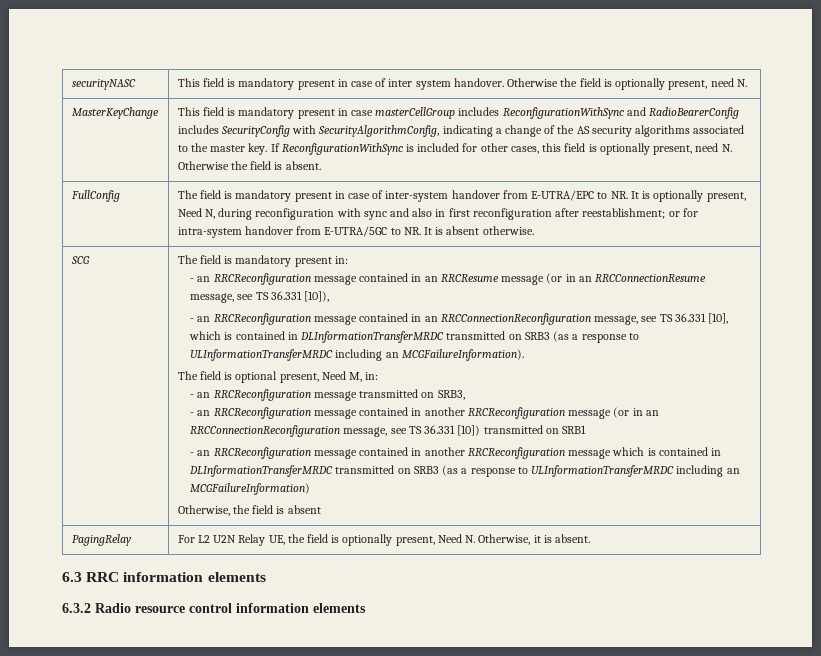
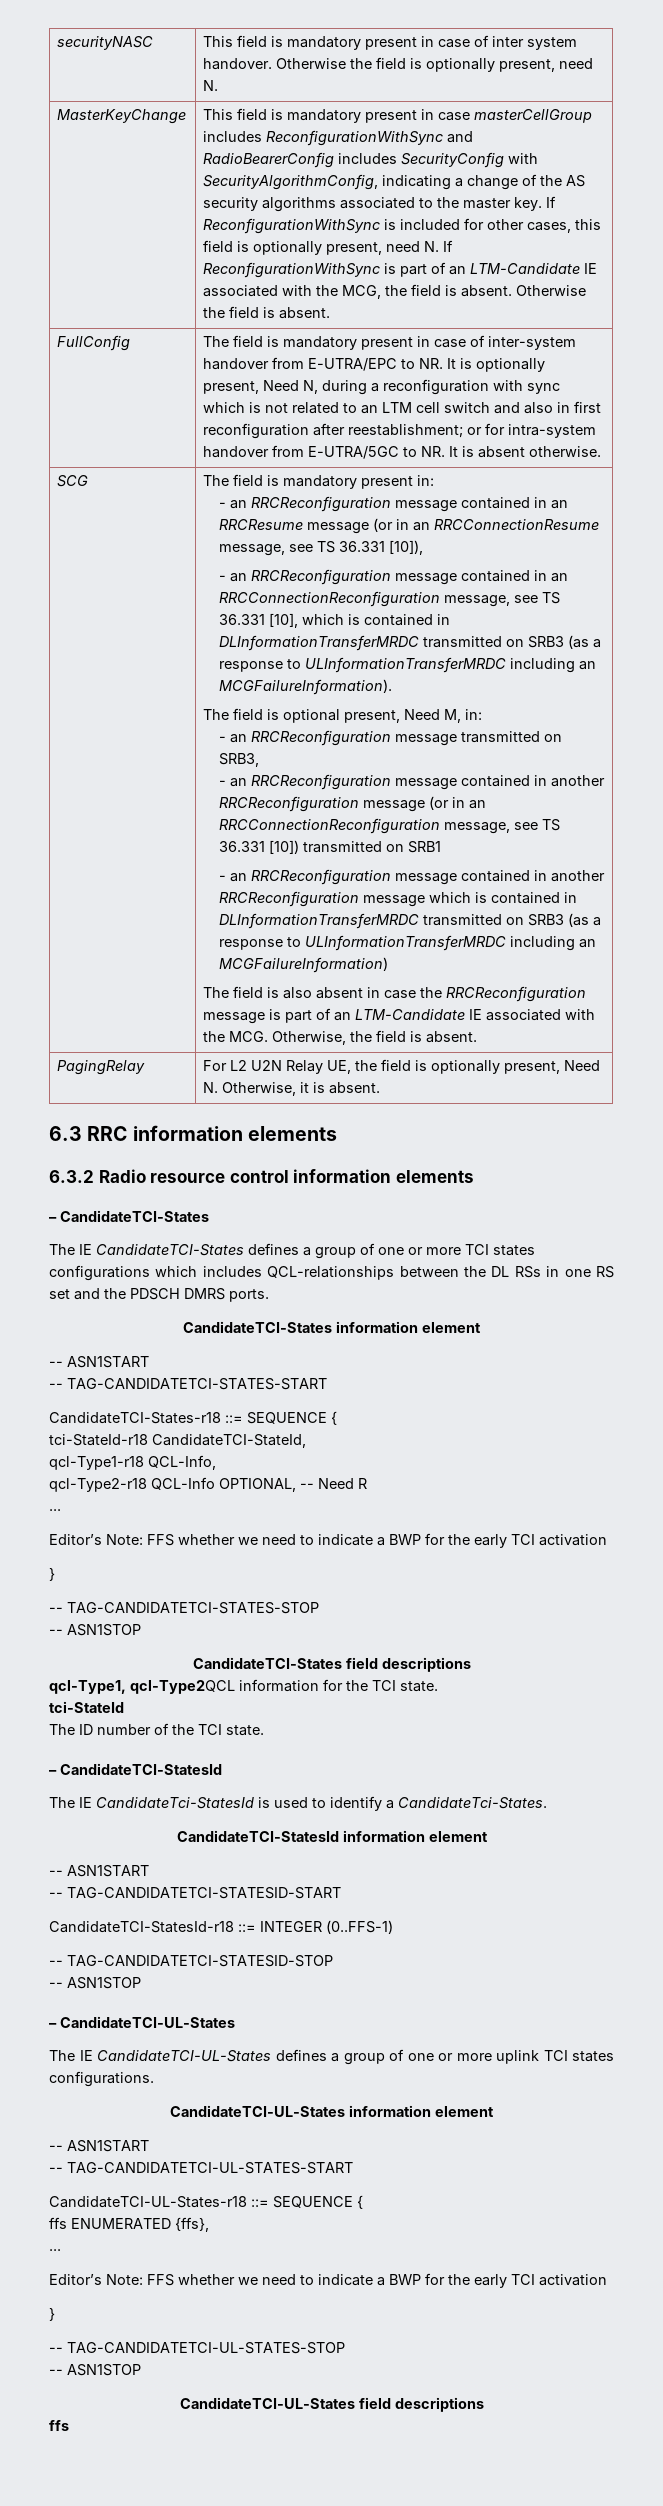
(732, 148) none -> [443,240,454,252] [203,262,598,278] [203,284,513,299] If ReconfigurationWithSync is part of an LTM-Candidate IE associated with the MCG, the field is absent.
(253, 214) none -> [371,383,380,392] a
(387, 215) none -> [203,402,491,414] which is not related to an LTM cell switch
(311, 489) none -> [203,986,587,1002] [203,1008,596,1024] [203,1031,269,1042] The field is also absent in case the RRCReconfiguration message is part of an LTM-Candidate IE associated with the MCG.
[287,505,321,514] absent -> [426,1031,478,1043] absent.
(366, 608) none -> [49,1210,209,1222] [49,1243,535,1259] [49,1265,614,1281] [49,1288,269,1302] [183,1321,481,1333] [49,1356,149,1368] [49,1378,327,1390] [49,1411,337,1425] [49,1434,306,1448] [49,1455,216,1470] [49,1477,367,1492] [49,1509,61,1511] [49,1533,607,1548] [49,1567,55,1581] [49,1602,319,1614] [49,1624,141,1636] [192,1657,471,1672] [49,1679,438,1694] [49,1701,124,1713] [49,1723,264,1736] [49,1763,222,1775] [49,1796,547,1811] [176,1830,488,1842] [49,1865,149,1877] [49,1887,341,1899] [49,1920,393,1934] [49,1955,333,1967] [49,1977,141,1989] [49,2016,235,2028] [49,2049,614,2065] [49,2071,154,2087] [170,2105,494,2117] [49,2140,149,2152] [49,2162,353,2174] [49,2195,363,2209] [49,2217,209,2232] [49,2249,61,2251] [49,2273,607,2288] [49,2307,55,2321] [49,2342,345,2354] [49,2364,141,2376] [179,2397,484,2412] [49,2420,69,2431] // – CandidateTCI-States // The IE CandidateTCI-States defines a group of one or more TCI states configurations which includes QCL-relationships between the DL RSs in one RS set and the PDSCH DMRS ports. // CandidateTCI-States information element // -- ASN1START // -- TAG-CANDIDATETCI-STATES-START // CandidateTCI-States-r18 ::= SEQUENCE { // tci-StateId-r18 CandidateTCI-StateId, // qcl-Type1-r18 QCL-Info, // qcl-Type2-r18 QCL-Info OPTIONAL, -- Need R // ... // Editor’s Note: FFS whether we need to indicate a BWP for the early TCI activation // } // -- TAG-CANDIDATETCI-STATES-STOP // -- ASN1STOP // CandidateTCI-States field descriptions // qcl-Type1, qcl-Type2QCL information for the TCI state. // tci-StateId // The ID number of the TCI state. // – CandidateTCI-StatesId // The IE CandidateTci-StatesId is used to identify a CandidateTci-States. // CandidateTCI-StatesId information element // -- ASN1START // -- TAG-CANDIDATETCI-STATESID-START // CandidateTCI-StatesId-r18 ::= INTEGER (0..FFS-1) // -- TAG-CANDIDATETCI-STATESID-STOP // -- ASN1STOP // – CandidateTCI-UL-States // The IE CandidateTCI-UL-States defines a group of one or more uplink TCI states configurations. // CandidateTCI-UL-States information element // -- ASN1START // -- TAG-CANDIDATETCI-UL-STATES-START // CandidateTCI-UL-States-r18 ::= SEQUENCE { // ffs ENUMERATED {ffs}, // ... // Editor’s Note: FFS whether we need to indicate a BWP for the early TCI activation // } // -- TAG-CANDIDATETCI-UL-STATES-STOP // -- ASN1STOP // CandidateTCI-UL-States field descriptions // ffs

